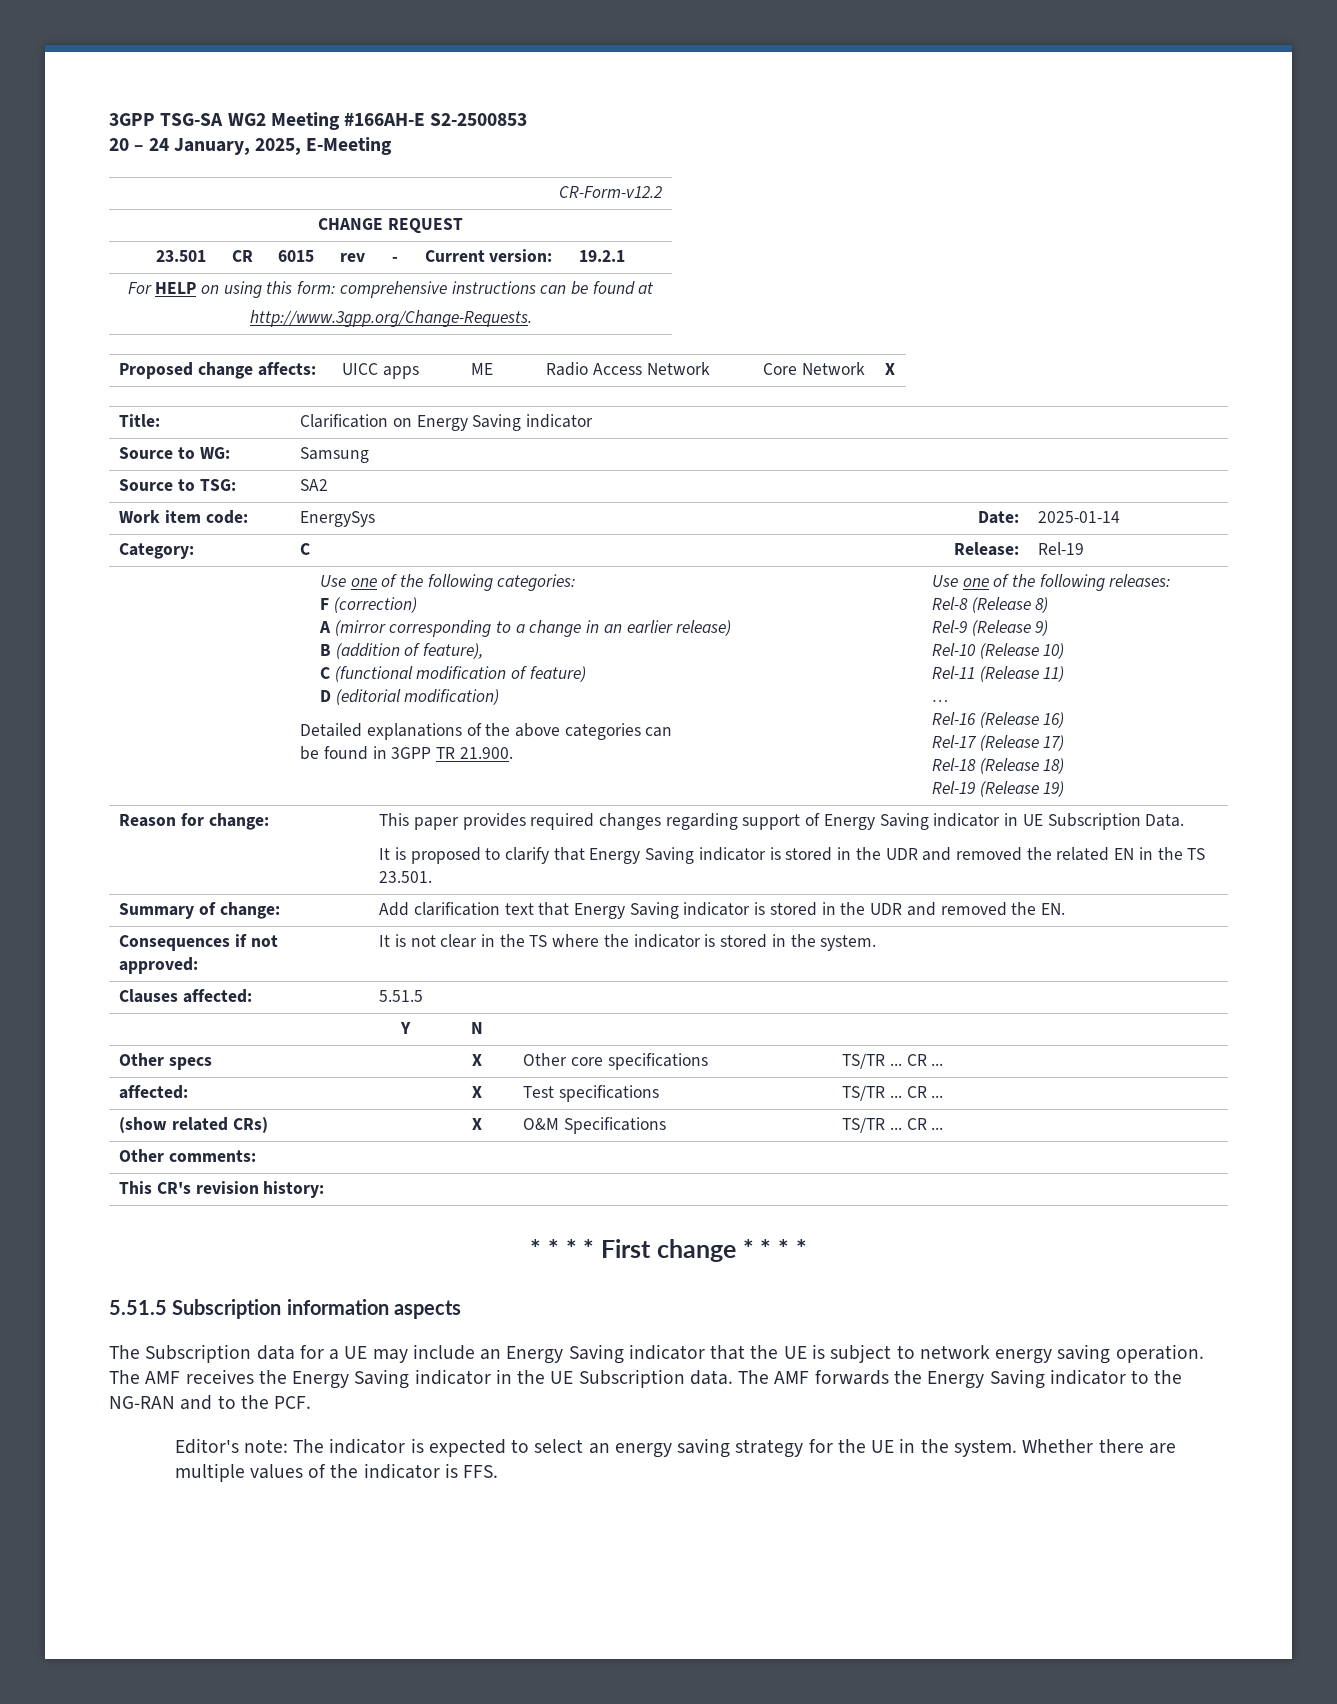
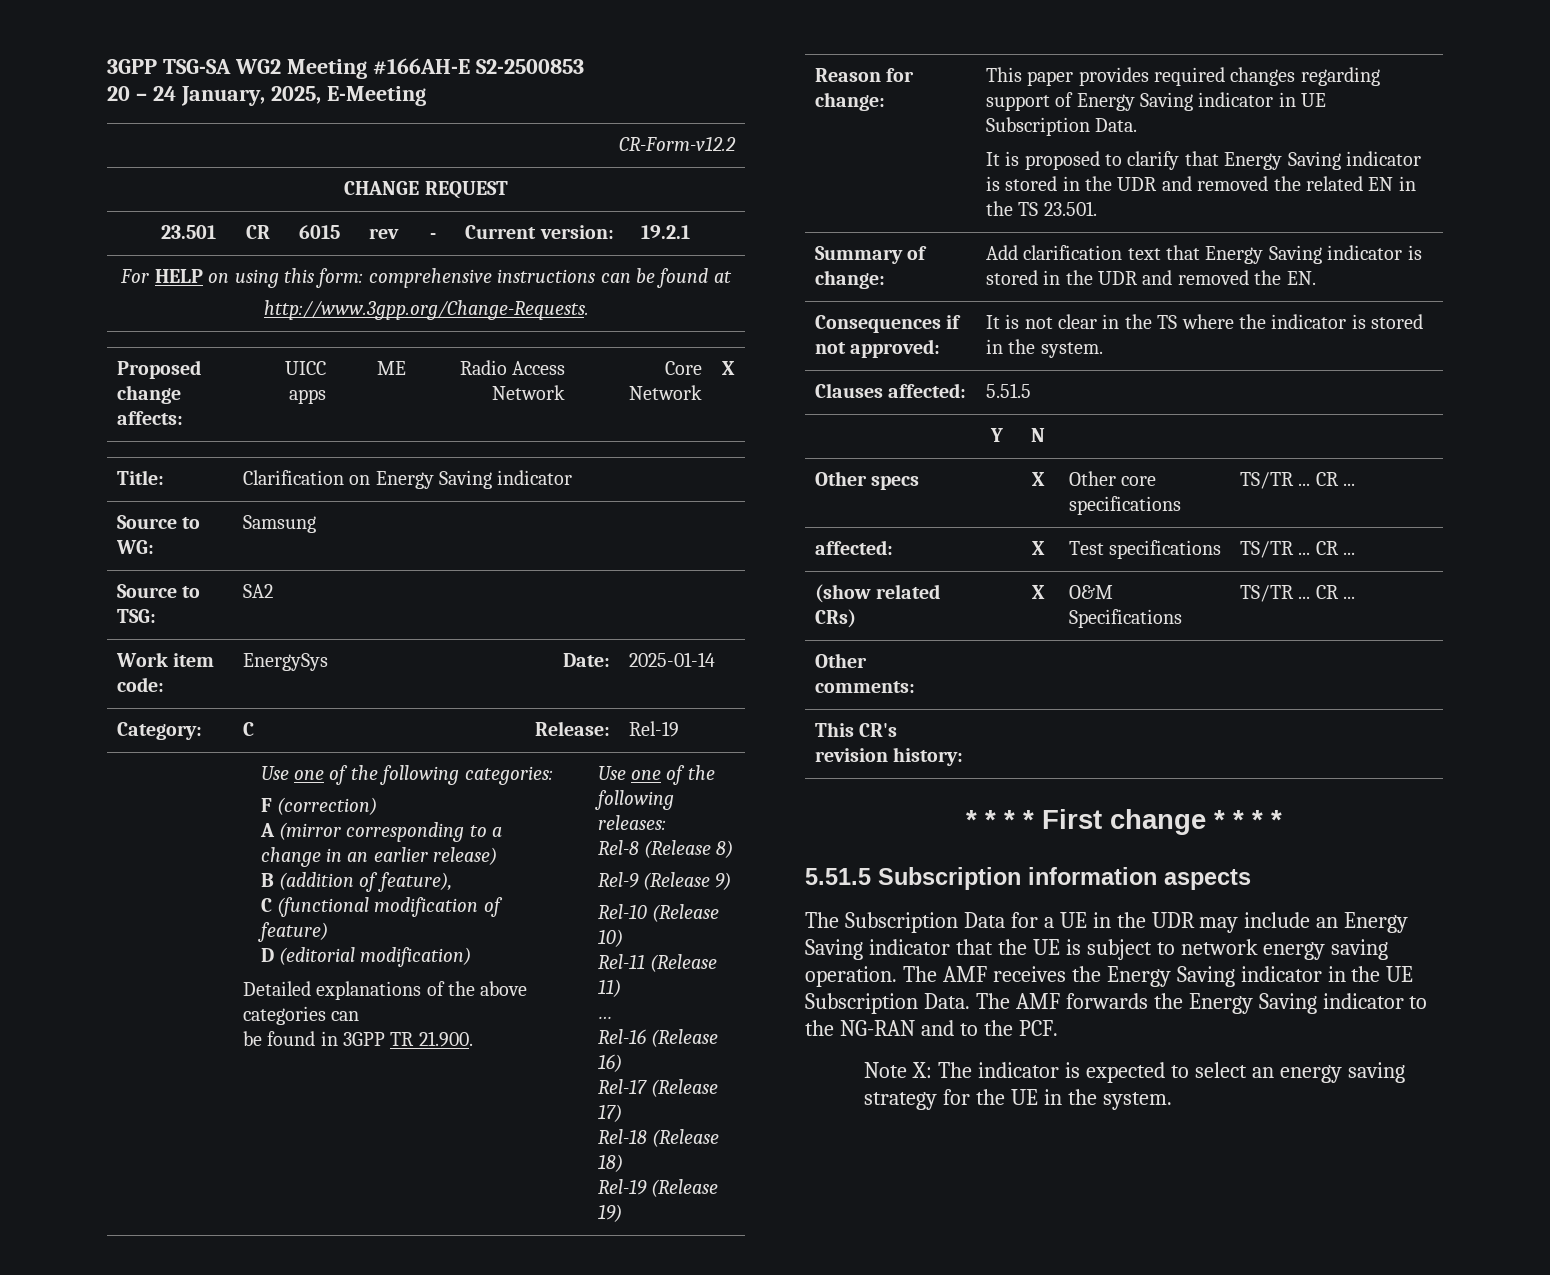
[256,1345,295,1360] data -> [963,912,1005,928] Data
(368, 1352) none -> [1092,912,1195,928] in the UDR
[689,1370,733,1385] data. -> [923,993,970,1009] Data.
[174,1438,288,1454] Editor's note: -> [864,1062,933,1078] Note X:
[1022,1439,1176,1454] [174,1463,499,1482] Whether there are multiple values of the indicator is FFS. -> (1172, 1101) none

